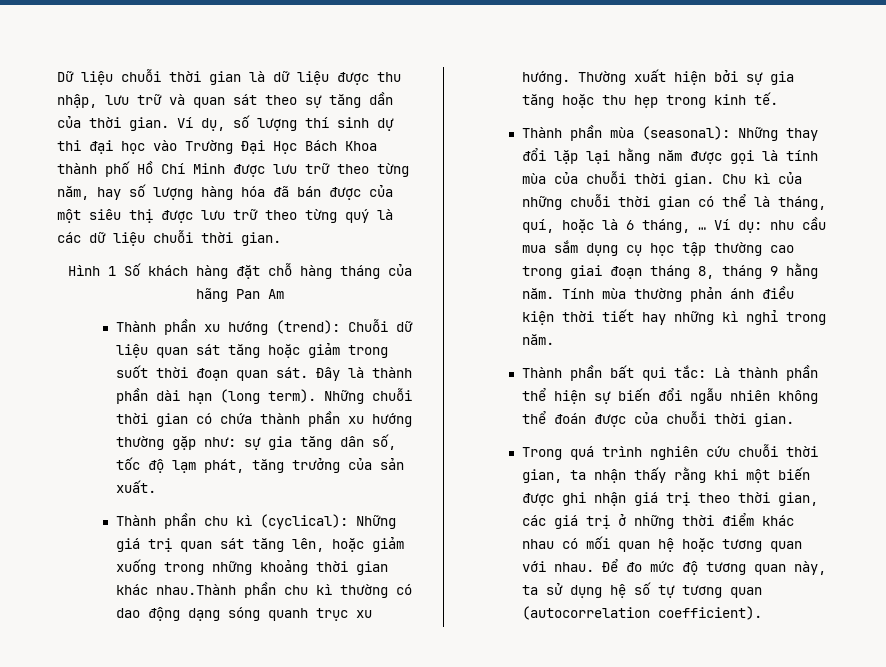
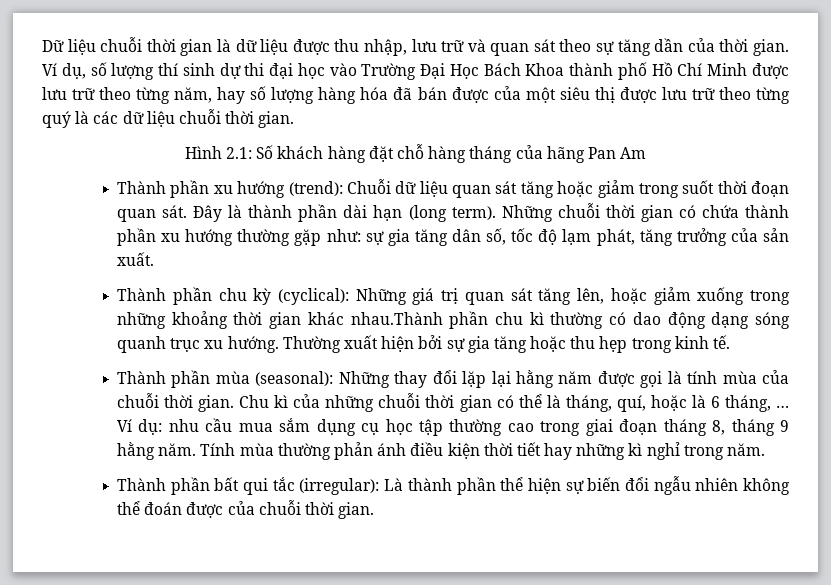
[108,266,116,276] 1 -> [226,147,253,159] 2.1:
[235,515,252,526] kì -> [253,288,272,305] kỳ
[673,365,706,378] tắc: -> [272,477,380,495] tắc (irregular):
[521,444,818,460] [521,467,810,483] [521,492,818,506] [521,513,794,529] [521,536,802,552] [521,559,826,575] [521,582,762,598] [521,606,762,620] // Trong quá trình nghiên cứu chuỗi thời gian, ta nhận thấy rằng khi một biến được ghi nhận giá trị theo thời gian, các giá trị ở những thời điểm khác nhau có mối quan hệ hoặc tương quan với nhau. Để đo mức độ tương quan này, ta sử dụng hệ số tự tương quan (autocorrelation coefficient). -> (375, 510) none

